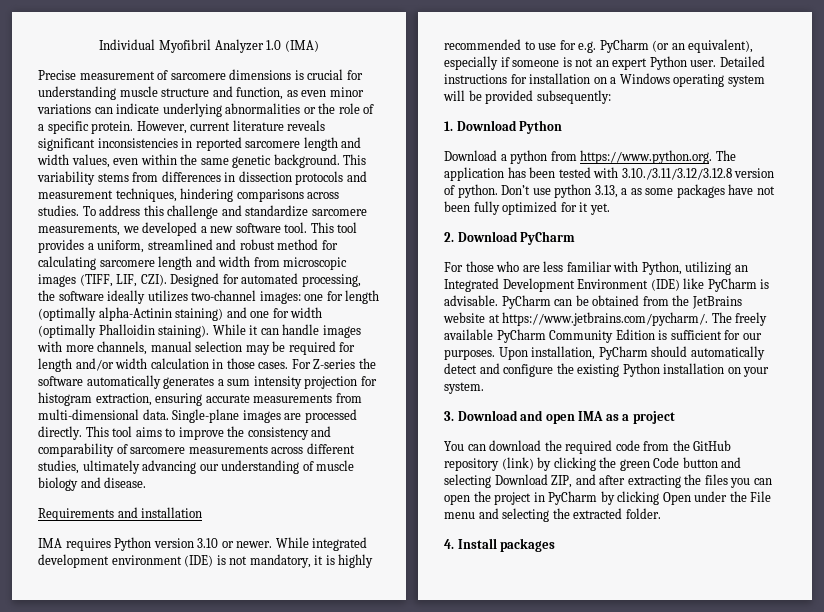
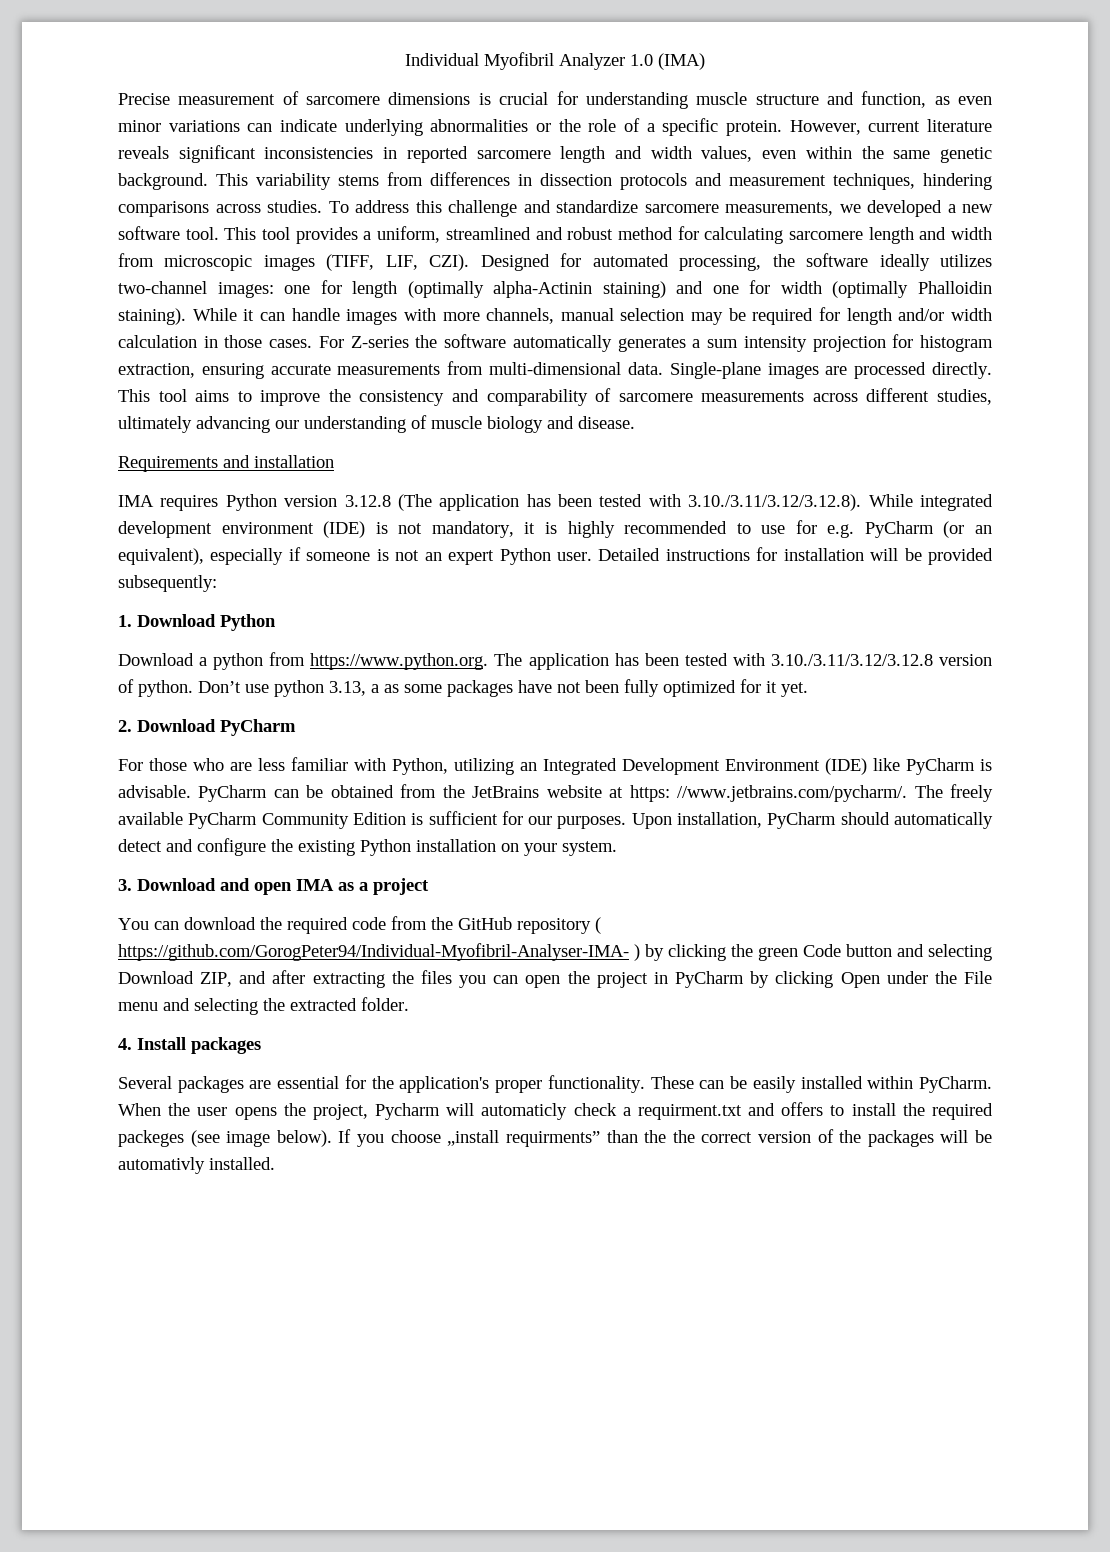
[197,538,273,548] 3.10 or newer. -> [344,494,862,511] 3.12.8 (The application has been tested with 3.10./3.11/3.12/3.12.8).
[593,73,765,87] on a Windows operating system -> (864, 554) none
[502,312,709,326] https://www.jetbrains.com/pycharm/. -> [629,785,908,802] https: //www.jetbrains.com/pycharm/.
[501,457,534,470] (link) -> [595,917,601,934] [118,943,640,961] ( https://github.com/GorogPeter94/Individual-Myofibril-Analyser-IMA- )
(556, 545) none -> [118,1075,993,1093] [118,1102,993,1120] [118,1129,992,1147] [118,1157,275,1174] // Several packages are essential for the application's proper functionality. These can be easily installed within PyCharm. When the user opens the project, Pycharm will automaticly check a requirment.txt and offers to install the required packeges (see image below). If you choose „install requirments” than the the correct version of the packages will be automativly installed.

